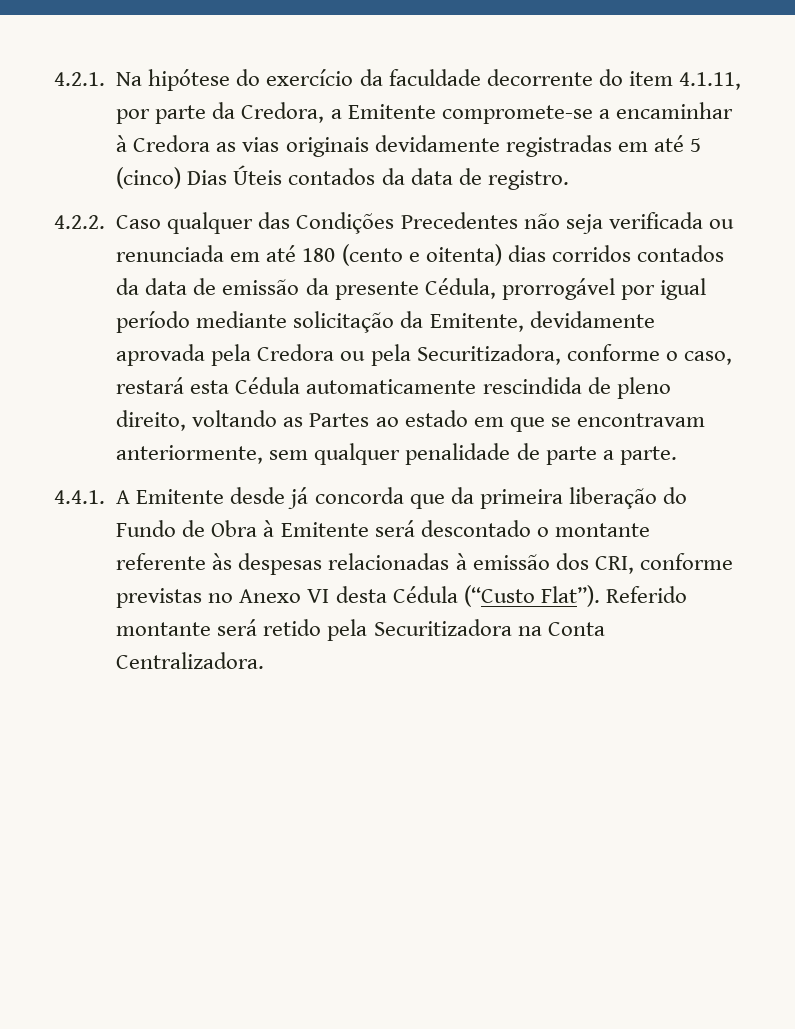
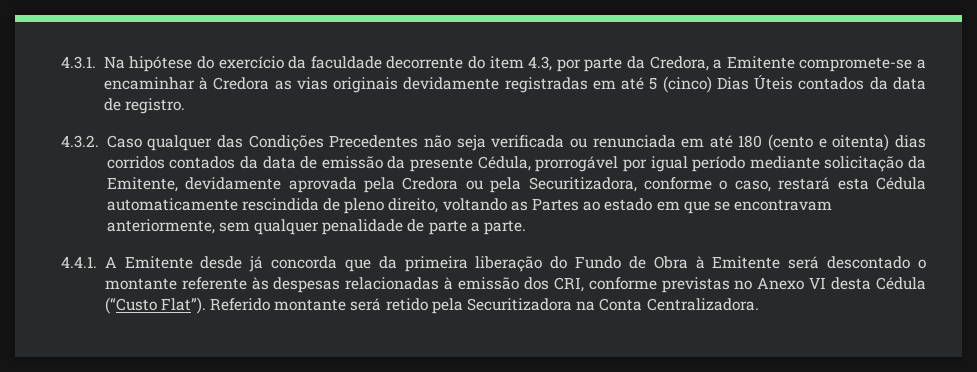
[54,72,105,86] 4.2.1. -> [61,56,96,69] 4.3.1.
[678,72,741,90] 4.1.11, -> [528,56,553,71] 4.3,
[54,215,105,229] 4.2.2. -> [61,135,99,148] 4.3.2.

